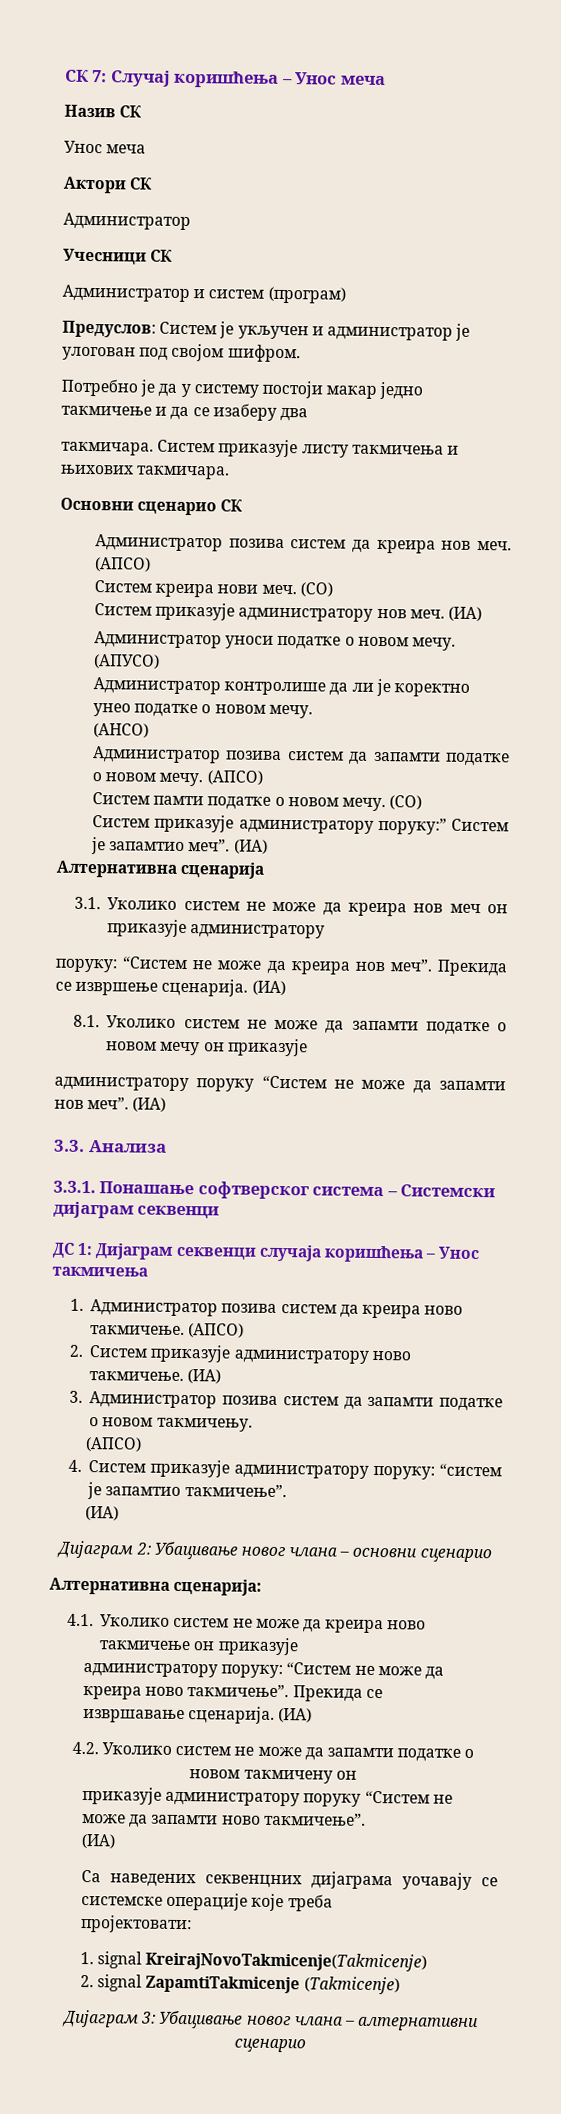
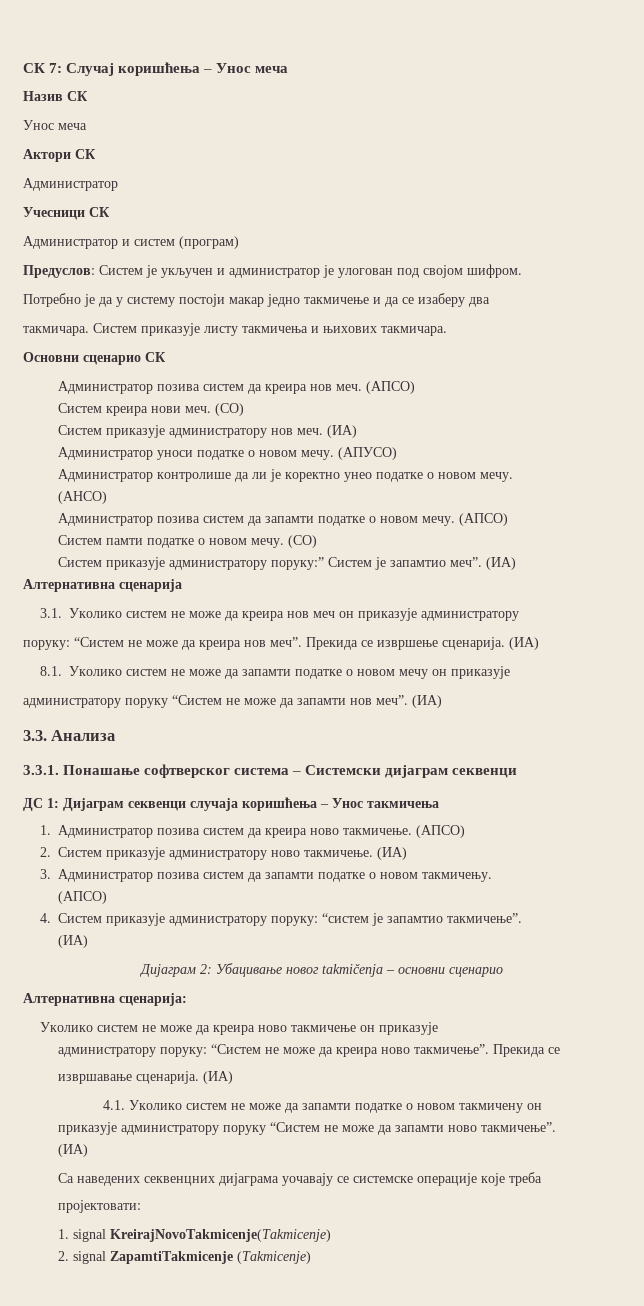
[289,1547,338,1557] члана -> [322,964,383,977] takmičenja
[66,1613,94,1627] 4.1. -> (187, 999) none
[71,1741,99,1755] 4.2. -> [102,1100,125,1110] 4.1.
[61,2009,480,2032] [234,2038,306,2053] // Дијаграм 3: Убацивање новог члана – алтернативни сценарио -> (311, 1257) none

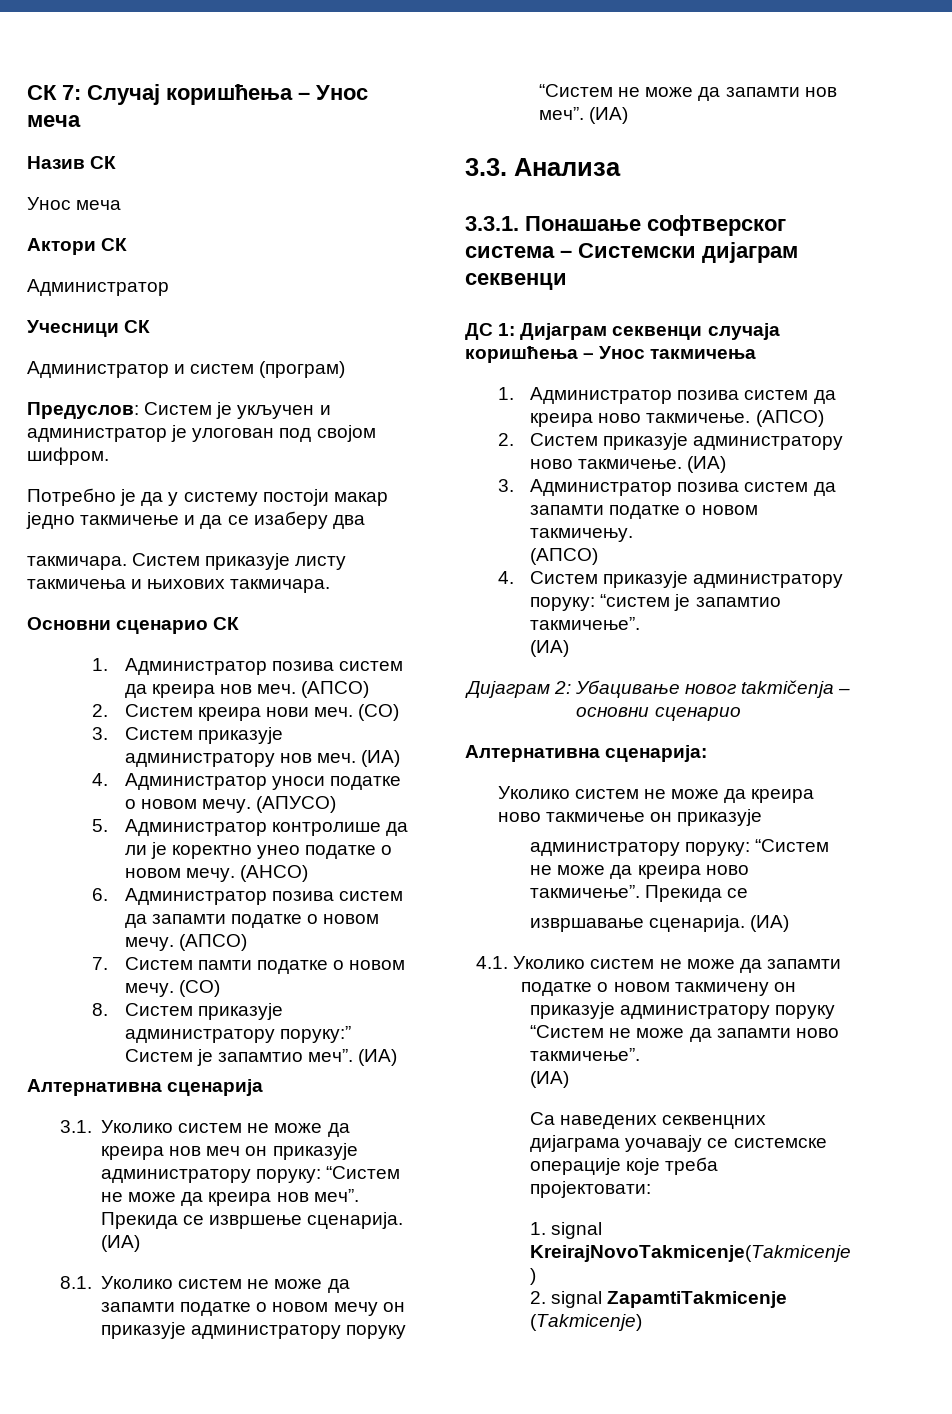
(166, 357) none -> [92,658,109,671] 1.
(415, 387) none -> [92,704,109,717] 2.
(244, 409) none -> [92,727,109,740] 3.
(357, 431) none -> [92,773,109,786] 4.
(397, 453) none -> [92,819,109,832] 5.
(513, 477) // -> (235, 875) none
(107, 497) none -> [92,888,109,901] 6.
(508, 519) none -> [92,957,109,970] 7.
(317, 541) none -> [92,1003,109,1016] 8.
(520, 616) // -> (252, 1176) none
(511, 672) // -> (187, 1330) none

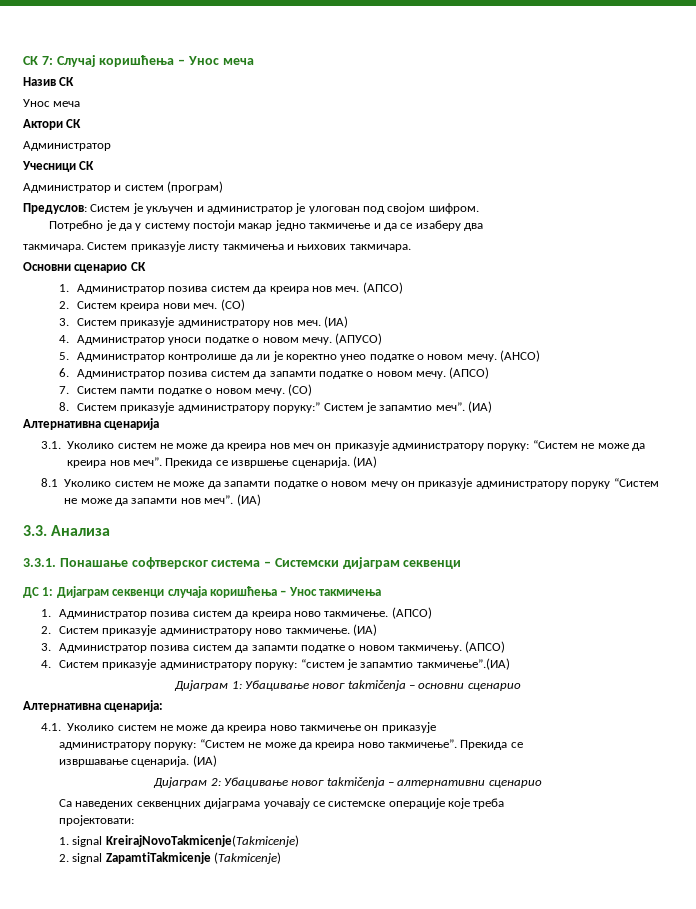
[59,1276,92,1289] 8.1. -> [41,478,59,487] 8.1
(634, 535) // -> (463, 649) none
[530,617,641,630] [530,640,570,657] [464,681,571,698] такмичење”. // (ИА) // Дијаграм 2: -> [416,658,510,670] [174,680,242,691] такмичење”.(ИА) // Дијаграм 1:
(708, 753) none -> [41,723,62,731] 4.1.
[476,956,841,973] [521,982,796,996] [530,1002,836,1019] [530,1025,839,1042] [530,1048,641,1061] [530,1071,570,1088] 4.1. Уколико систем не може да запамти податке о новом такмичену он // приказује администратору поруку “Систем не може да запамти ново такмичење”. // (ИА) -> [153,777,542,788] Дијаграм 2: Убацивање новог takmičenja – алтернативни сценарио

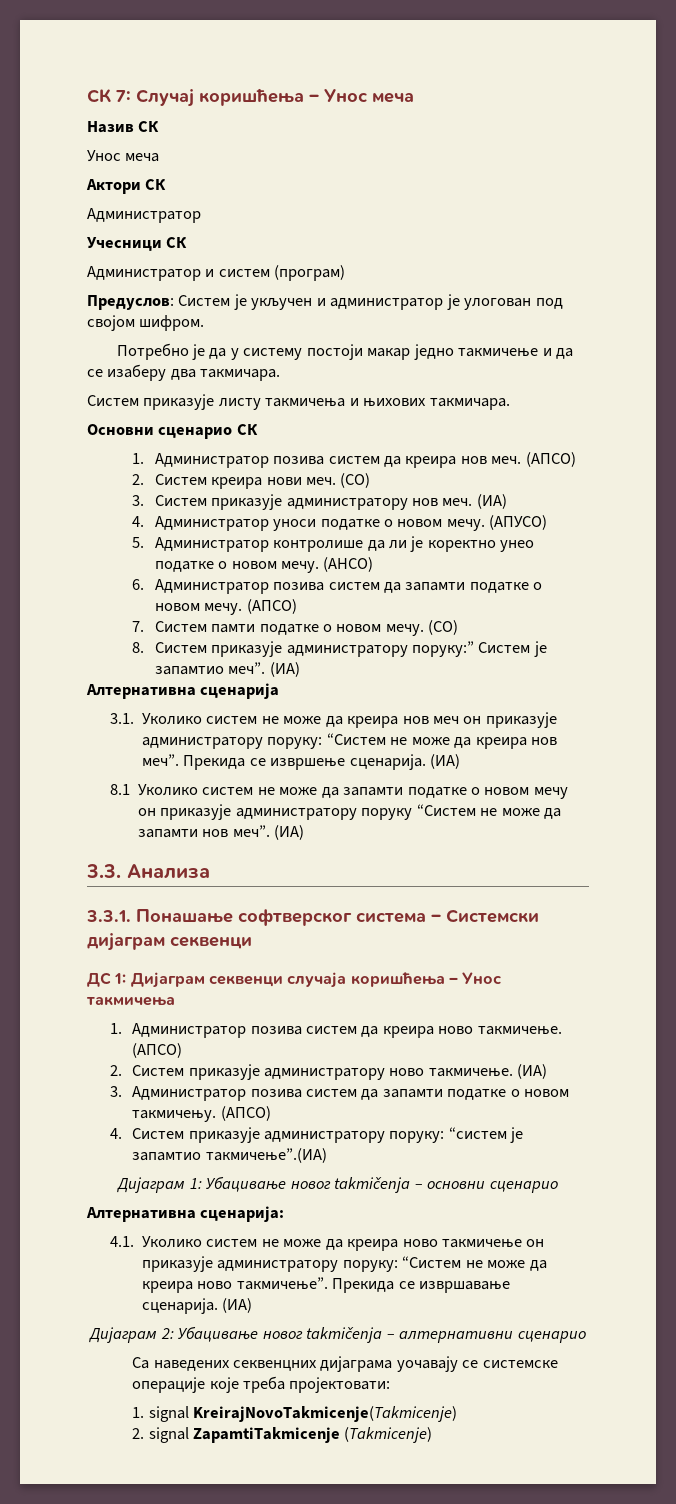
[23,244,84,252] // такмичара. -> [200,369,281,381] такмичара. //
(436, 727) // -> (213, 1264) none
(523, 745) // -> (415, 1285) none
(505, 803) // -> (286, 1384) none

